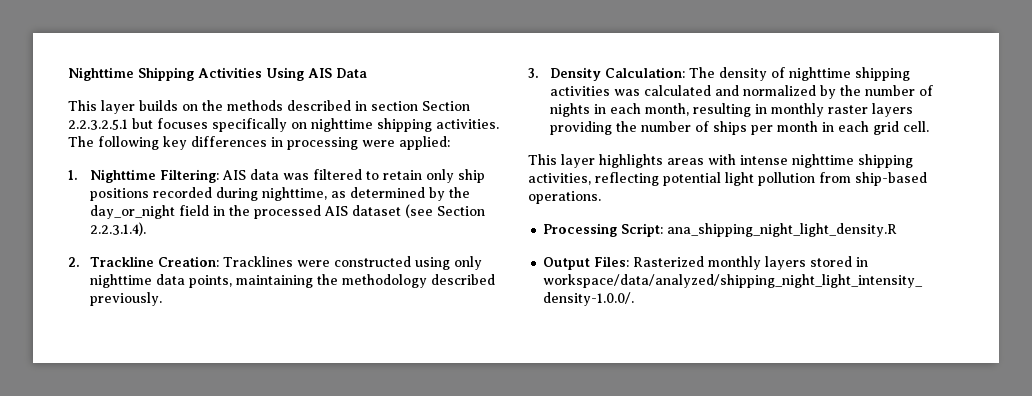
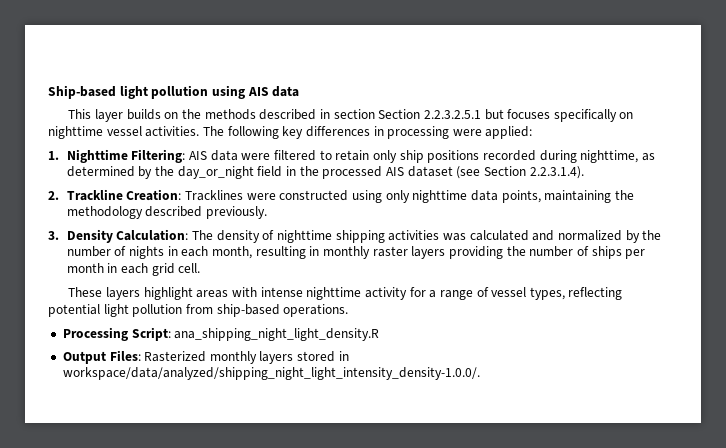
[68,67,367,81] Nighttime Shipping Activities Using AIS Data -> [48,85,300,99] Ship-based light pollution using AIS data
[377,118,432,132] shipping -> [106,126,142,136] vessel
[282,173,309,180] was -> [241,153,271,160] were
[528,154,663,168] This layer highlights -> [68,287,193,300] These layers highlight
[858,154,913,168] [528,173,591,185] shipping activities, -> [364,287,565,300] activity for a range of vessel types,

